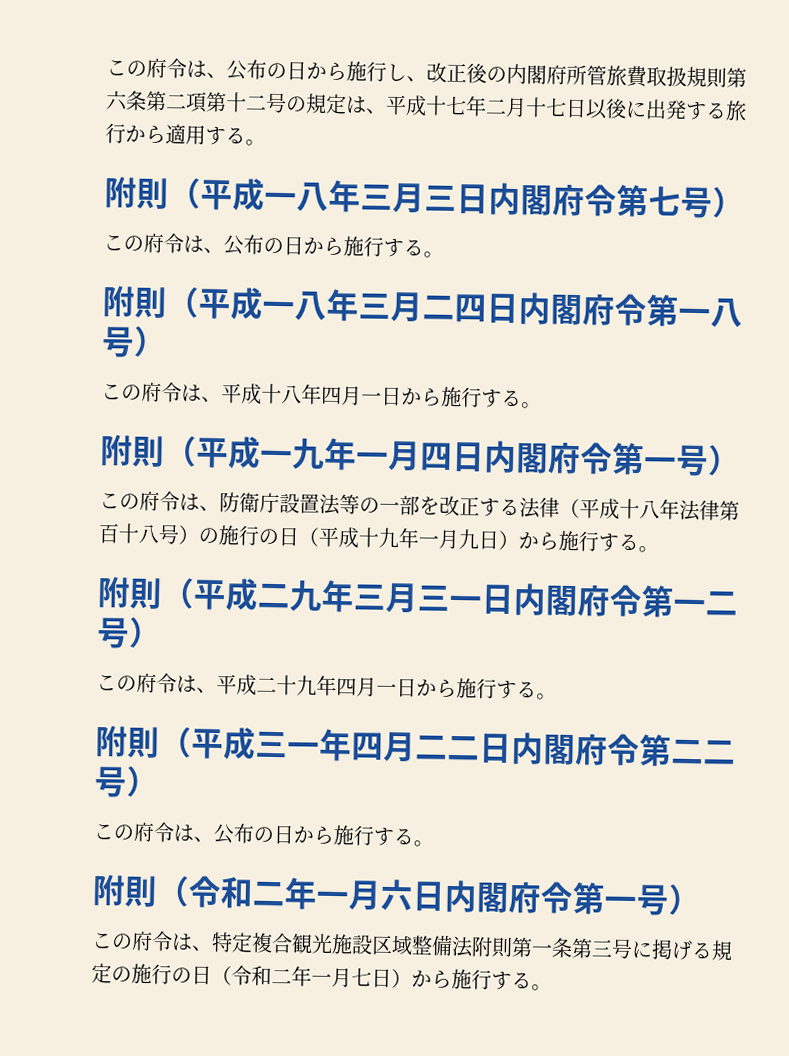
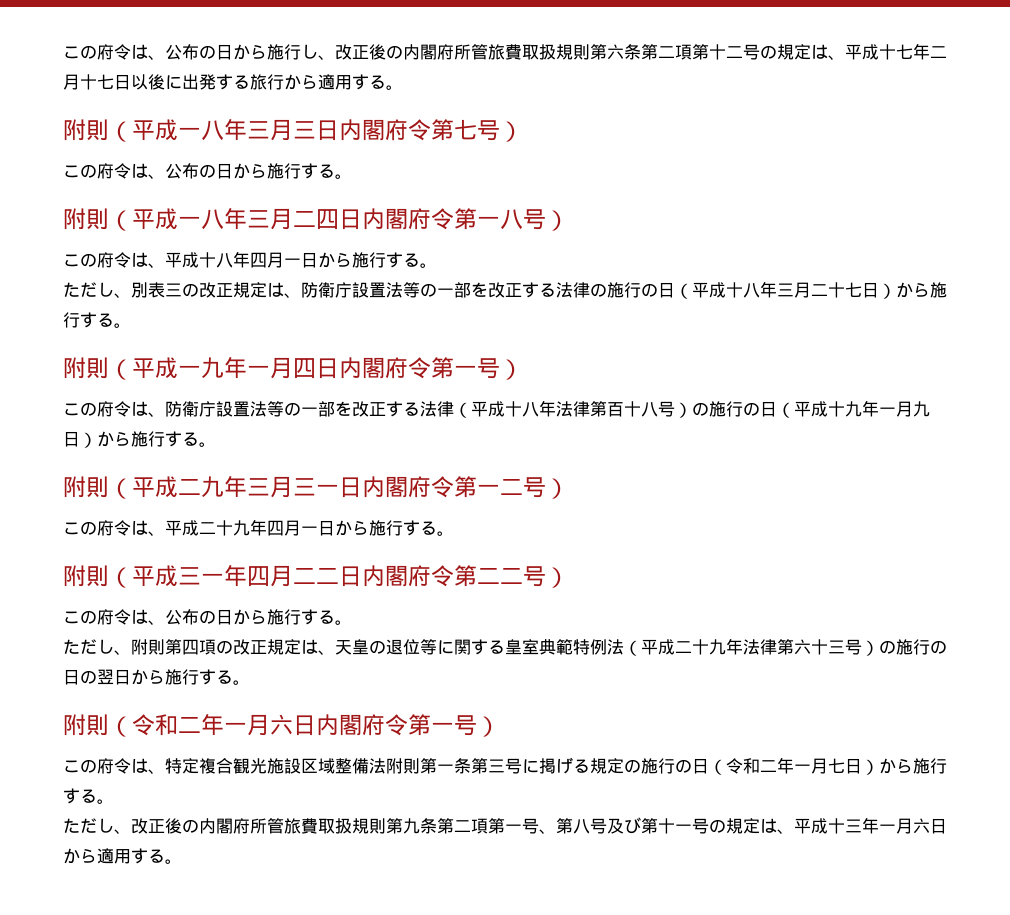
(542, 405) none -> [63,281,947,299] [63,312,131,328] // ただし、別表三の改正規定は、防衛庁設置法等の一部を改正する法律の施行の日（平成十八年三月二十七日）から施行する。
(434, 843) none -> [63,638,947,656] [63,669,250,685] // ただし、附則第四項の改正規定は、天皇の退位等に関する皇室典範特例法（平成二十九年法律第六十三号）の施行の日の翌日から施行する。
(552, 987) none -> [63,817,947,834] [63,848,182,864] // ただし、改正後の内閣府所管旅費取扱規則第九条第二項第一号、第八号及び第十一号の規定は、平成十三年一月六日から適用する。

